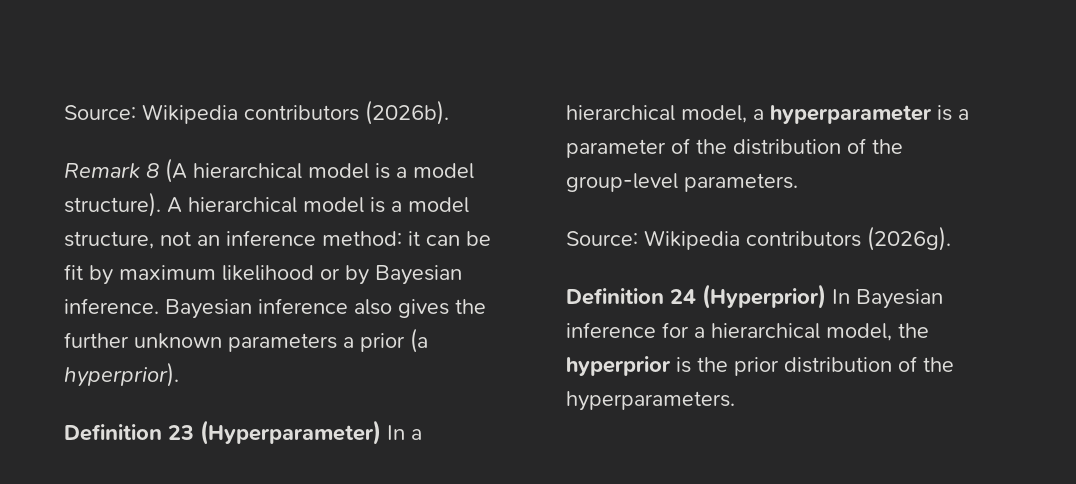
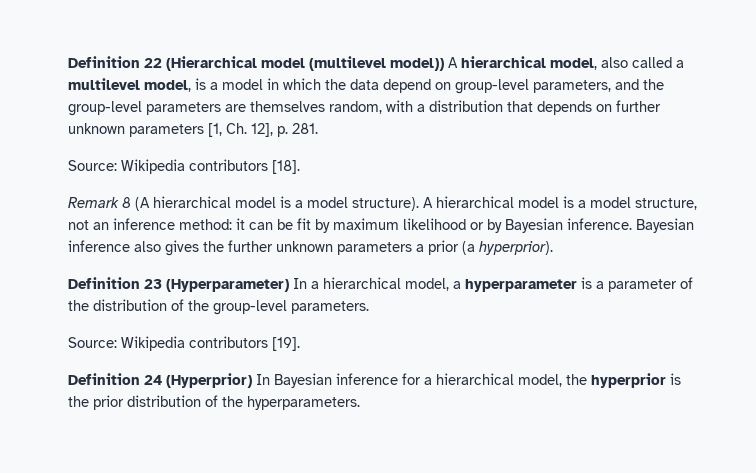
[64,100,449,125] Source: Wikipedia contributors (2026b). -> [68,56,684,71] [68,78,664,94] [68,100,661,116] [68,123,318,137] [68,159,300,174] Definition 22 (Hierarchical model (multilevel model)) A hierarchical model, also called a multilevel model, is a model in which the data depend on group-level parameters, and the group-level parameters are themselves random, with a distribution that depends on further unknown parameters [1, Ch. 12], p. 281. // Source: Wikipedia contributors [18].
[867,226,951,251] (2026g). -> [272,337,300,351] [19].

